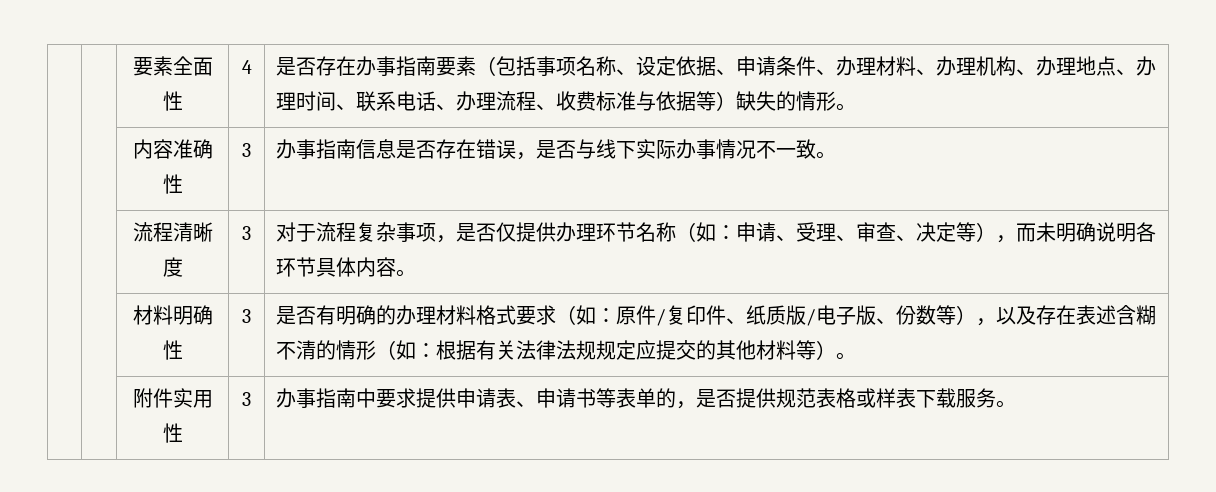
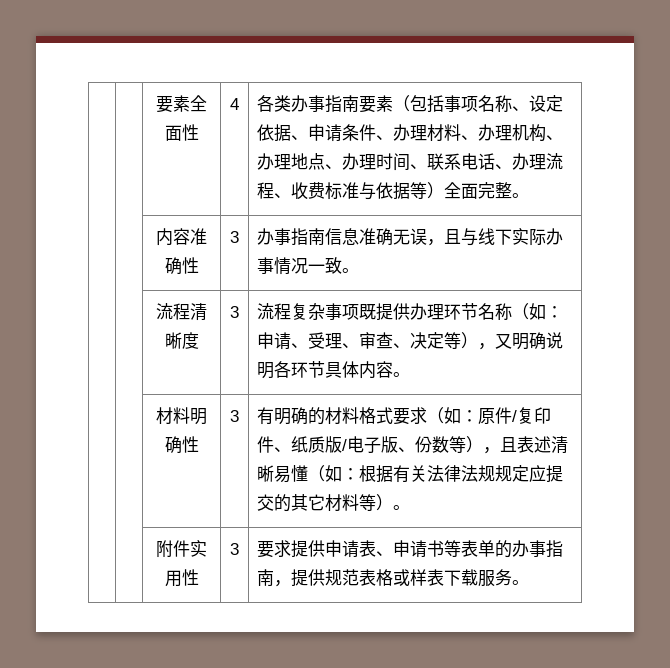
[276,56,357,76] 是否存在 -> [257,95,292,112] 各类
[736,91,837,111] 缺失的情形 -> [444,182,513,199] 全面完整
[396,139,577,160] 是否存在错误，是否 -> [359,228,462,246] 准确无误，且
[756,141,777,159] 不 -> (309, 266) none
[276,222,317,242] 对于 -> (239, 312) none
[436,222,517,243] ，是否仅 -> [359,304,377,320] 既
[1016,222,1057,242] 而未 -> [495,333,513,349] 又
[276,306,317,325] 是否 -> (239, 416) none
[396,305,437,325] 办理 -> (326, 416) none
[996,305,1157,325] [276,340,377,360] 以及存在表述含糊不清的情形 -> [500,436,569,454] [257,465,309,483] 且表述清晰易懂
[736,340,757,360] 他 -> [308,494,326,511] 它
[276,388,377,408] 办事指南中 -> (239, 549) none
[676,389,737,409] ，是否 -> [512,540,564,558] [257,569,292,587] 办事指南，

